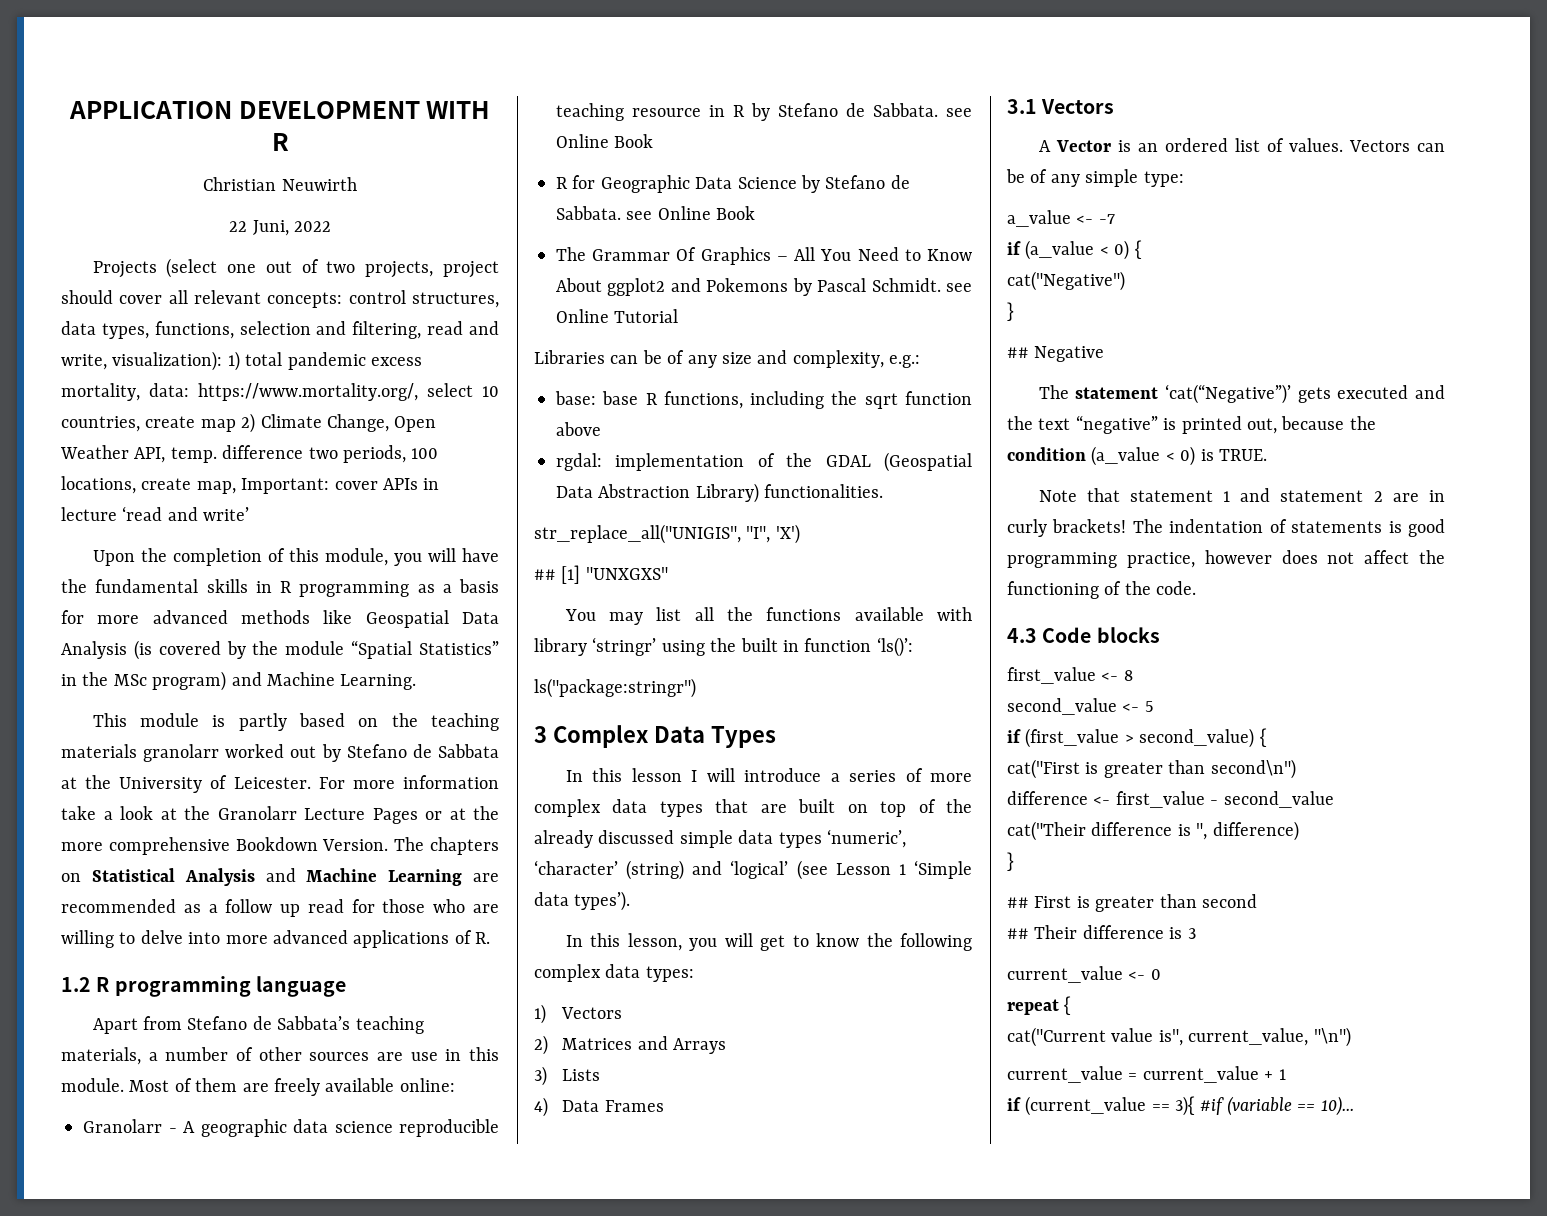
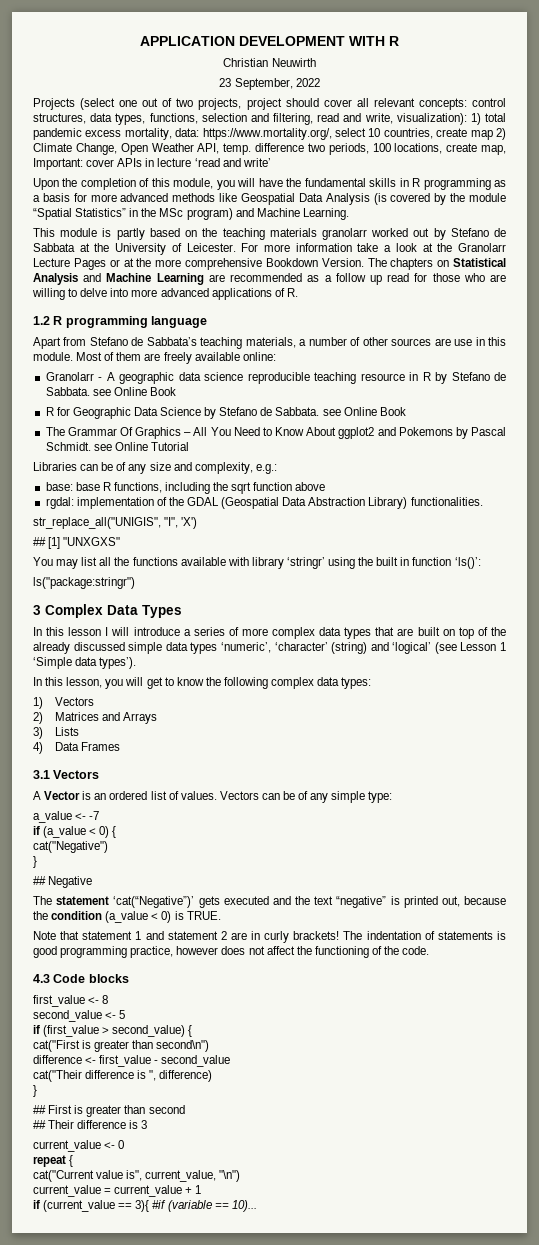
[229,220,289,236] 22 Juni, -> [219,78,293,90] 23 September,

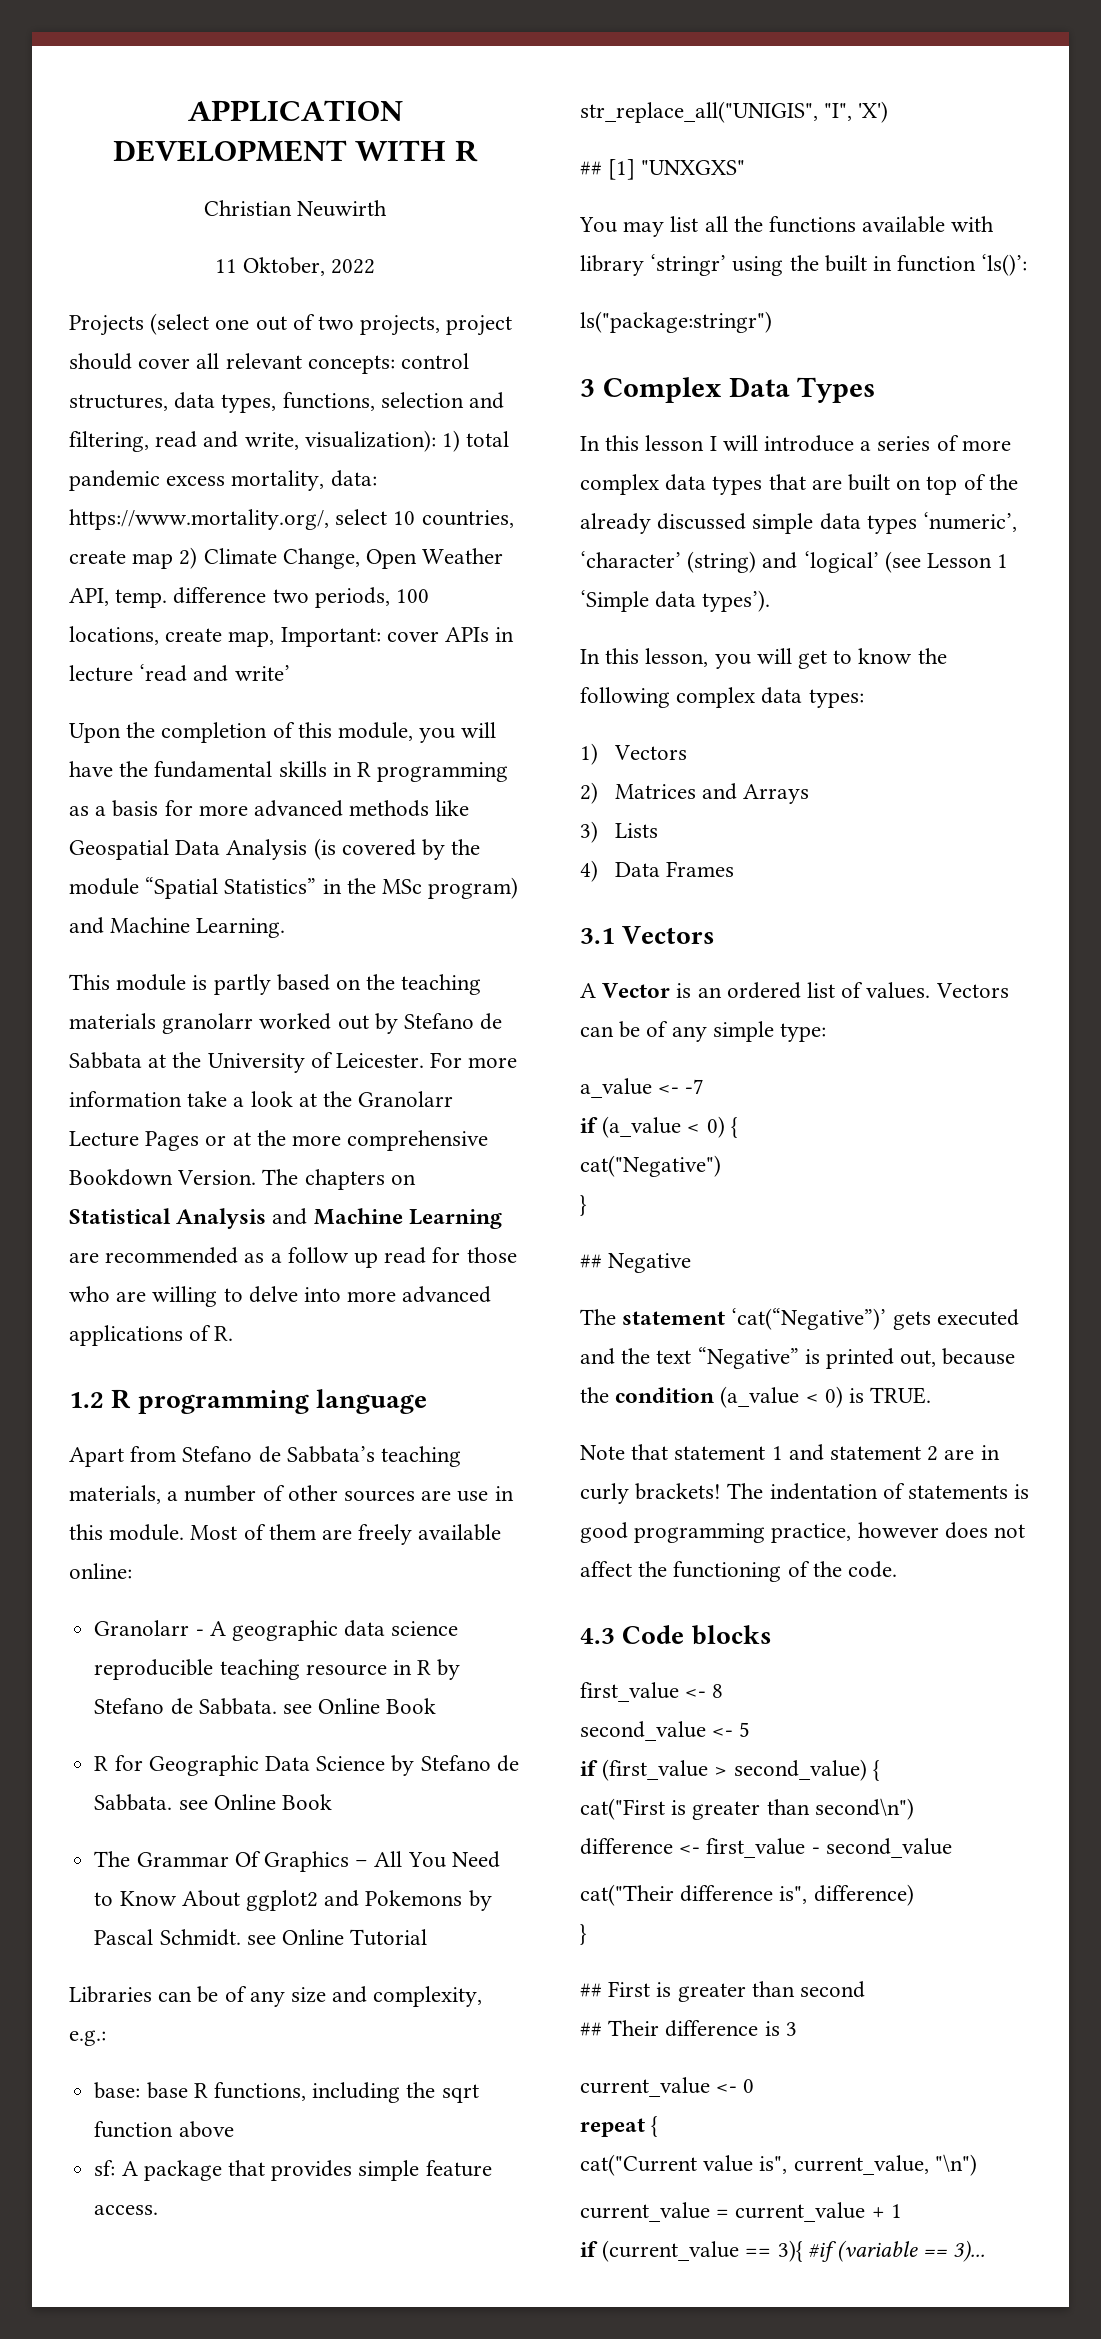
[219,78,293,90] 23 September, -> [214,257,325,276] 11 Oktober,
[45,497,483,509] rgdal: implementation of the GDAL (Geospatial Data Abstraction Library) functionalities. -> [94,2160,492,2181] [94,2205,159,2215] sf: A package that provides simple feature access.
[336,896,387,908] “negative” -> [697,1347,799,1369] “Negative”
[137,1070,157,1081] is ", -> [779,1886,808,1904] is",
[231,1200,257,1212] 10)... -> [953,2240,986,2262] 3)...

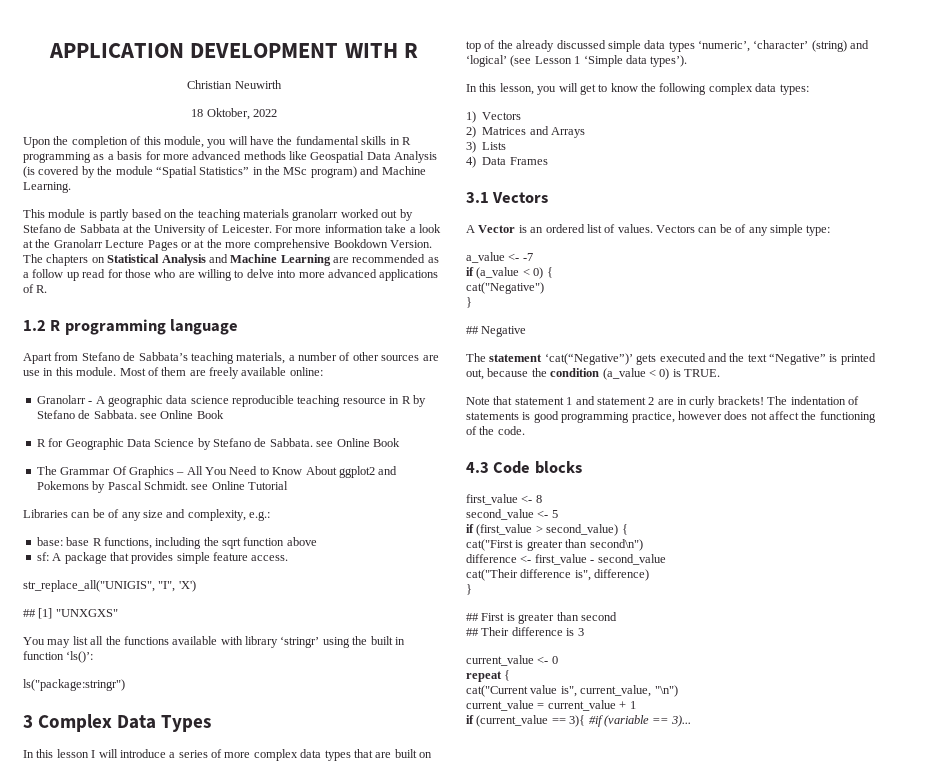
[214,259,237,273] 11 -> [191,109,204,117] 18
[69,313,513,336] [69,353,470,374] [69,392,505,413] [69,430,510,452] [69,470,377,491] [69,509,514,530] [69,547,504,569] [69,587,430,608] [69,626,515,647] [69,664,290,682] // Projects (select one out of two projects, project should cover all relevant concepts: control structures, data types, functions, selection and filtering, read and write, visualization): 1) total pandemic excess mortality, data: https://www.mortality.org/, select 10 countries, create map 2) Climate Change, Open Weather API, temp. difference two periods, 100 locations, create map, Important: cover APIs in lecture ‘read and write’ -> (277, 113) none

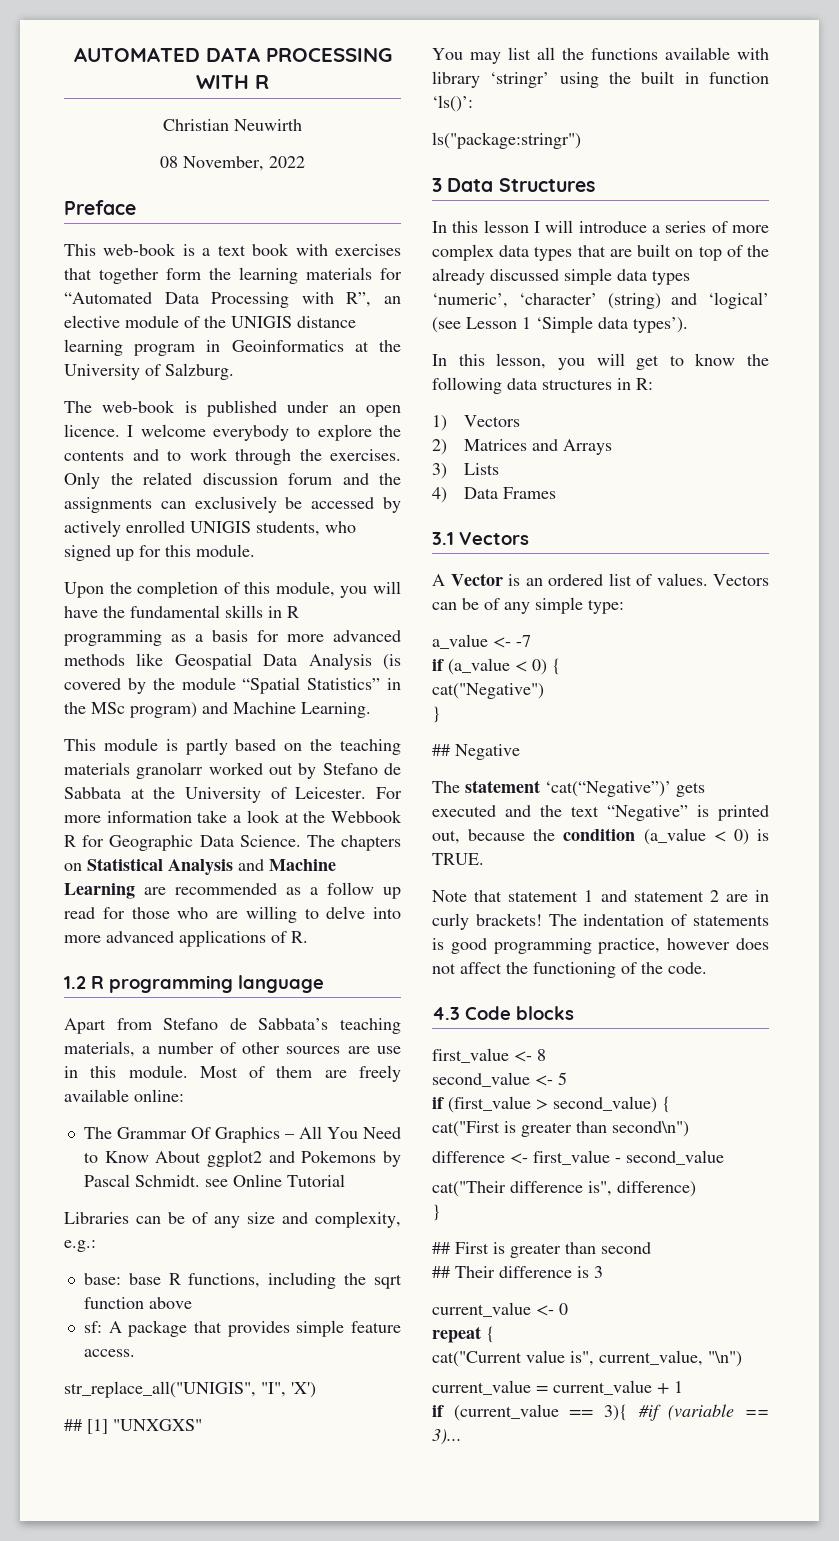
[49,43,339,58] APPLICATION DEVELOPMENT -> [73,47,392,62] AUTOMATED DATA PROCESSING
[191,108,250,120] 18 Oktober, -> [160,156,264,171] 08 November,
(277, 113) none -> [64,200,136,215] [64,243,401,256] [64,267,402,284] [64,292,401,308] [64,315,356,328] [64,339,401,356] [64,363,234,380] [64,400,401,417] [64,424,402,441] [64,448,401,465] [64,472,401,489] [64,496,402,513] [64,520,356,537] [64,544,255,561] // Preface // This web-book is a text book with exercises that together form the learning materials for “Automated Data Processing with R”, an elective module of the UNIGIS distance learning program in Geoinformatics at the University of Salzburg. // The web-book is published under an open licence. I welcome everybody to explore the contents and to work through the exercises. Only the related discussion forum and the assignments can exclusively be accessed by actively enrolled UNIGIS students, who signed up for this module.
[53,239,433,251] Granolarr Lecture Pages or at the more comprehensive Bookdown Version. -> [331,810,403,823] [64,835,301,851] Webbook R for Geographic Data Science.
[36,395,426,407] [36,410,224,419] [36,438,400,450] // Granolarr - A geographic data science reproducible teaching resource in R by Stefano de Sabbata. see Online Book // R for Geographic Data Science by Stefano de Sabbata. see Online Book -> (184, 1095) none
[38,714,212,732] Complex Data Types -> [447,178,595,192] Data Structures
[708,83,809,95] complex data types: -> [507,378,653,390] data structures in R:

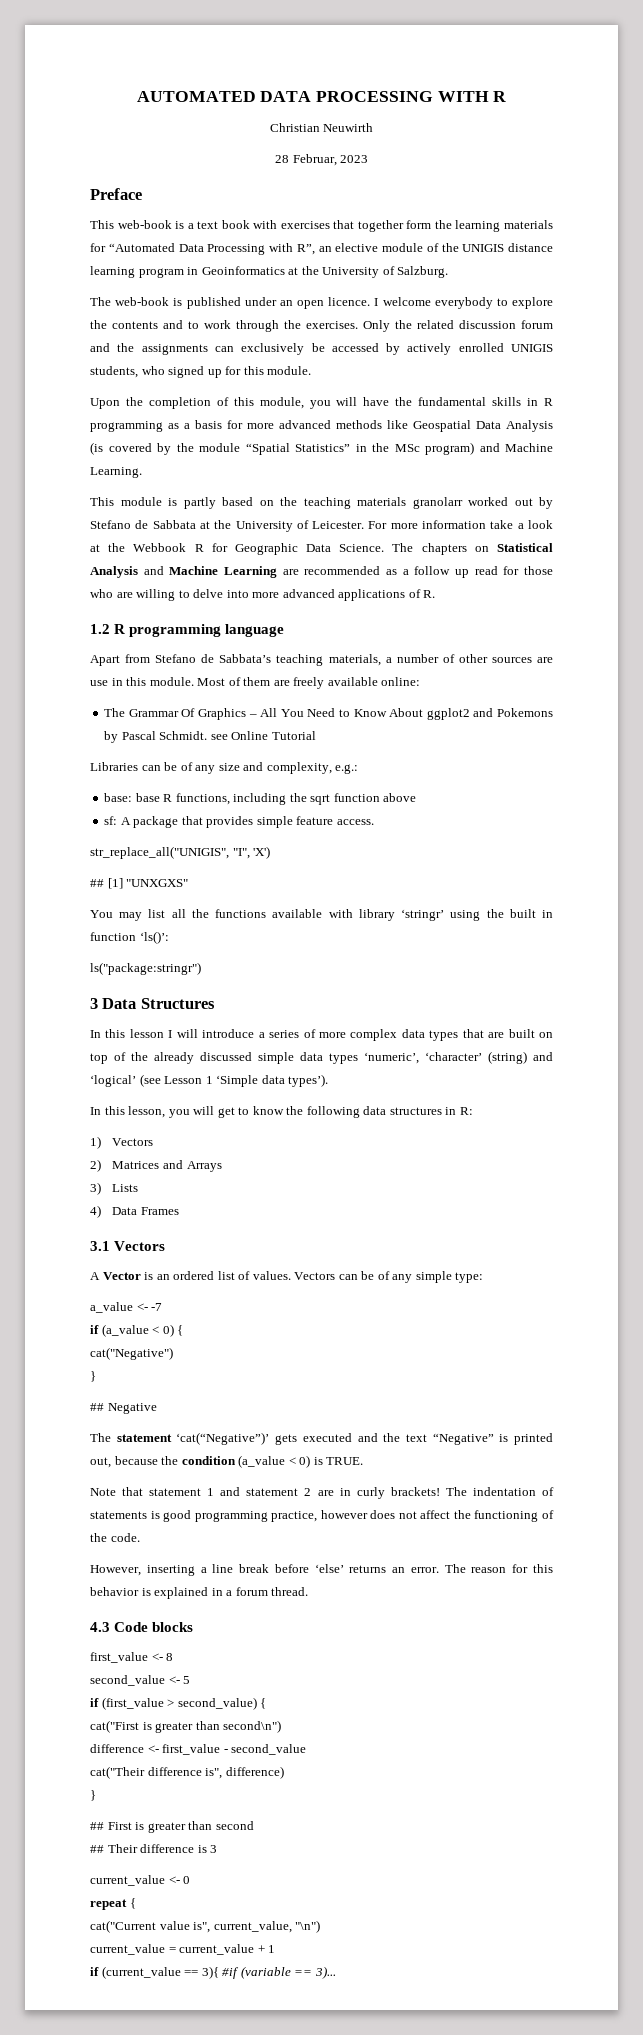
[160,156,305,171] 08 November, 2022 -> [274,154,369,166] 28 Februar, 2023
(707, 968) none -> [90,1564,553,1576] [90,1587,309,1599] // However, inserting a line break before ‘else’ returns an error. The reason for this behavior is explained in a forum thread.

